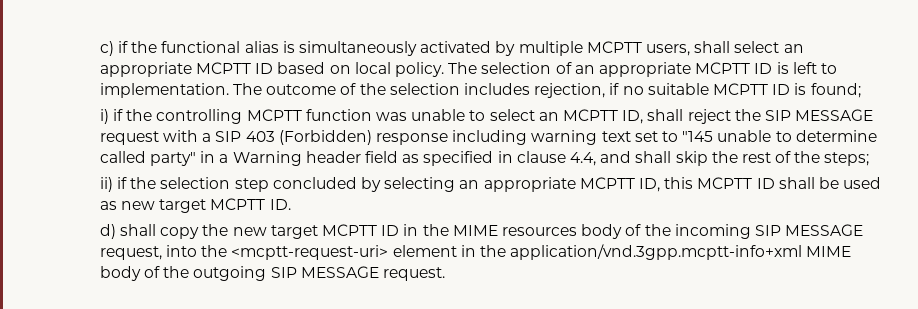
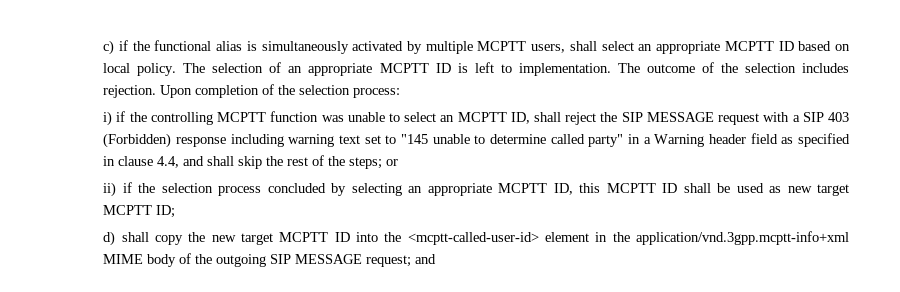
[534,83,861,98] rejection, if no suitable MCPTT ID is found; -> [103,84,401,98] rejection. Upon completion of the selection process:
(870, 159) none -> [386,159,399,166] or
[234,178,269,192] step -> [218,186,262,196] process
[269,199,291,210] ID. -> [156,205,176,218] ID;
[403,224,864,239] [99,246,162,260] in the MIME resources body of the incoming SIP MESSAGE request, -> (350, 237) none
[231,245,389,260] <mcptt-request-uri> -> [407,232,539,245] <mcptt-called-user-id>
[383,267,446,281] request. -> [366,254,437,267] request; and

